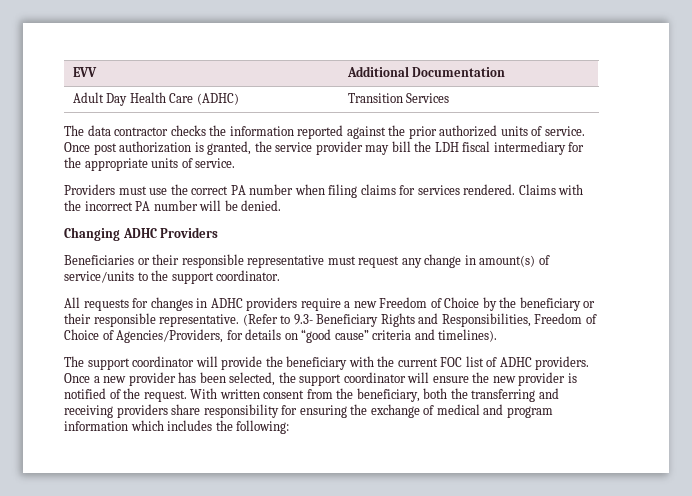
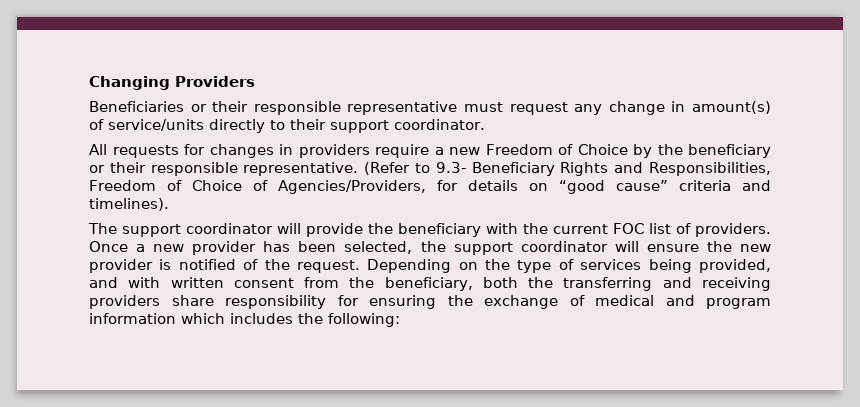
[72,67,97,77] [346,66,506,77] [72,92,239,106] [347,93,450,103] [64,125,585,139] [64,141,585,155] [64,157,236,171] [64,184,584,198] [64,200,282,211] [64,227,157,241] EVV | Additional Documentation // Adult Day Health Care (ADHC) | Transition Services // The data contractor checks the information reported against the prior authorized units of service. Once post authorization is granted, the service provider may bill the LDH fiscal intermediary for the appropriate units of service. // Providers must use the correct PA number when filing claims for services rendered. Claims with the incorrect PA number will be denied. // Changing ADHC -> [89,76,170,90] Changing
[137,270,169,281] to the -> [209,119,326,133] directly to their
[210,298,243,308] ADHC -> (294, 149) none
[499,357,532,367] ADHC -> (691, 228) none
[190,388,218,399] With -> [367,259,771,273] [89,277,161,288] Depending on the type of services being provided, and with

